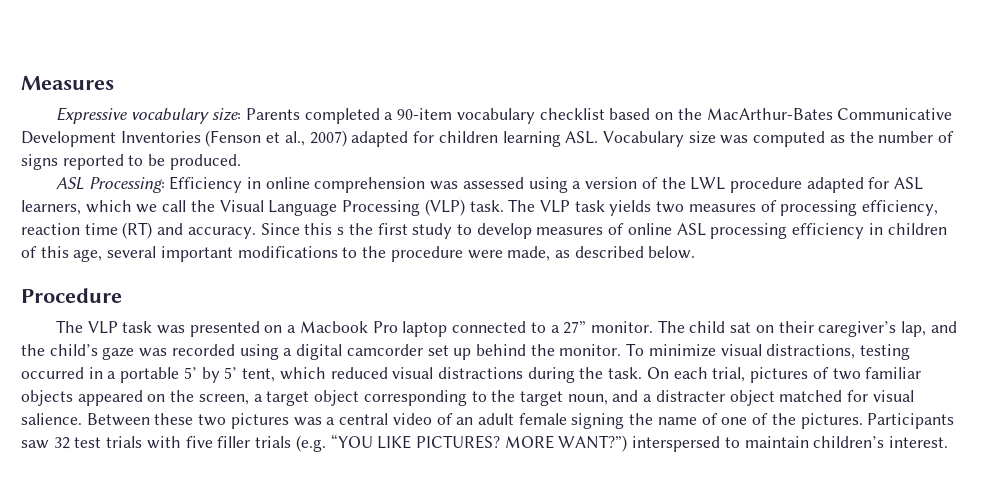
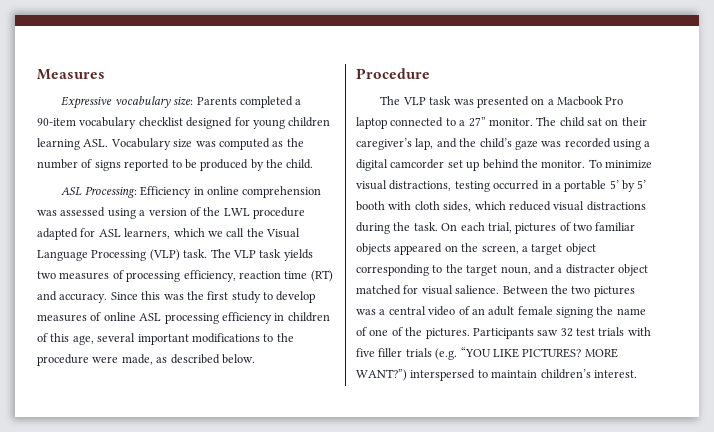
[609,108,953,120] [21,130,435,147] based on the MacArthur-Bates Communicative Development Inventories (Fenson et al., 2007) adapted for -> [186,117,285,129] designed for young
[169,154,241,170] produced. -> [200,159,314,171] produced by the child.
[337,227,345,235] s -> [163,294,184,300] was
[242,368,276,382] tent, -> [356,201,472,212] booth with cloth sides,
[154,413,194,425] these -> [550,285,568,294] the

